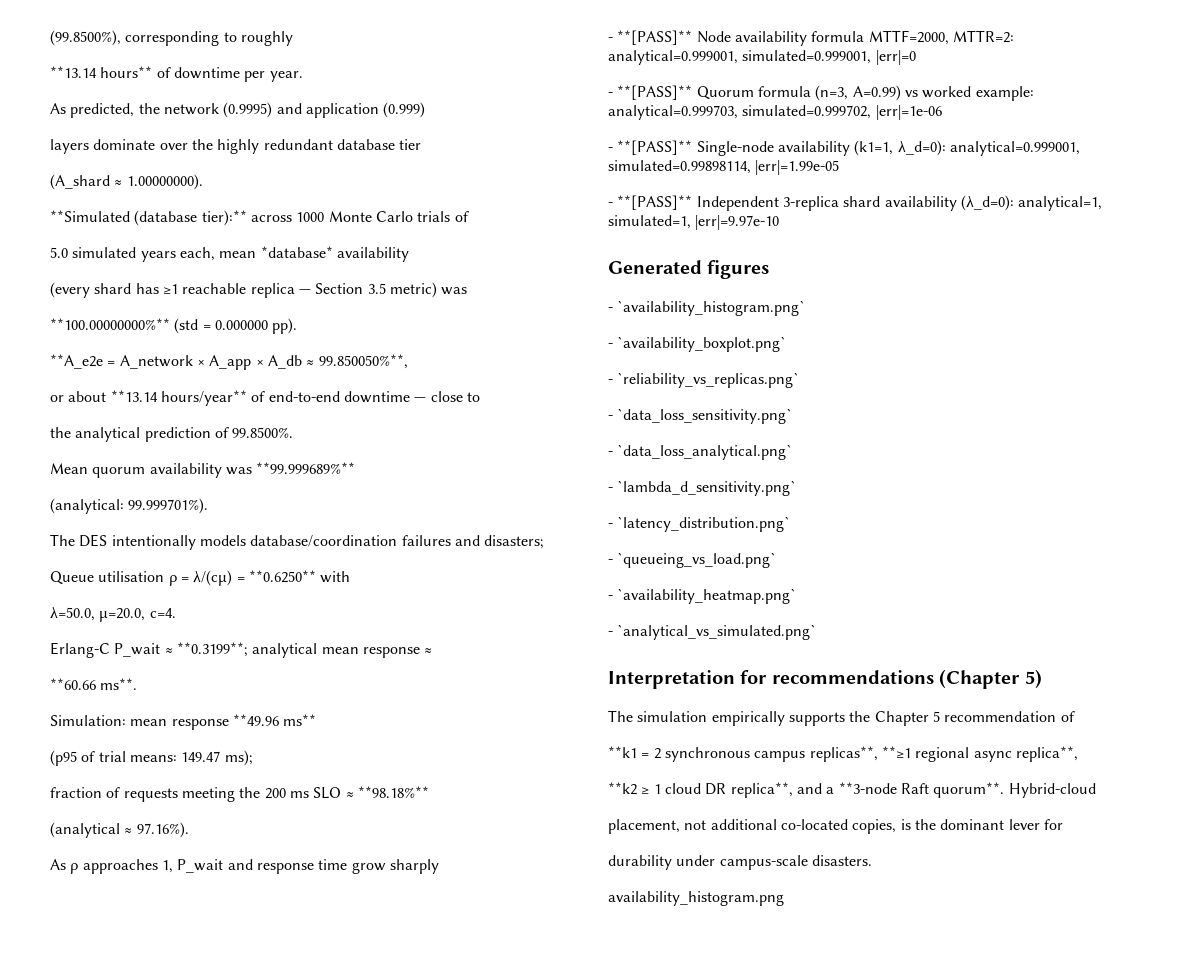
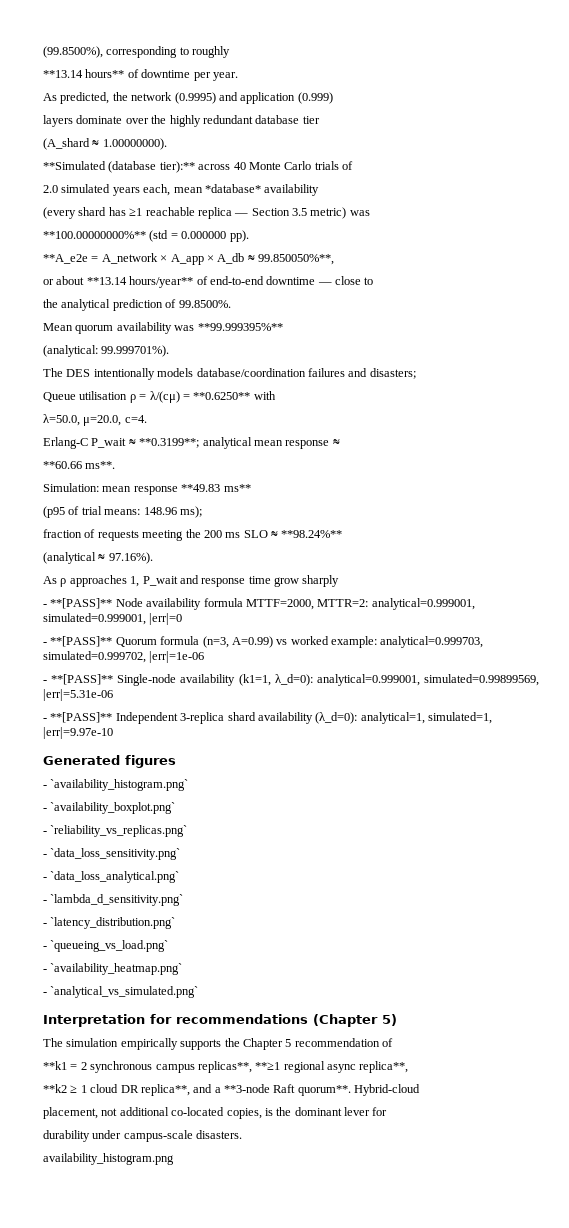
[296,212,325,222] 1000 -> [233,162,246,170] 40
[50,247,68,258] 5.0 -> [43,185,58,193] 2.0
[256,462,356,474] **99.999689%** -> [197,323,283,331] **99.999395%**
[232,714,279,726] **49.96 -> [181,484,221,492] **49.83
[181,751,221,762] 149.47 -> [143,507,177,515] 148.96
[357,786,429,798] **98.18%** -> [281,530,343,538] **98.24%**
[608,160,840,175] simulated=0.99898114, |err|=1.99e-05 -> [424,674,539,686] [43,689,113,701] simulated=0.99899569, |err|=5.31e-06

